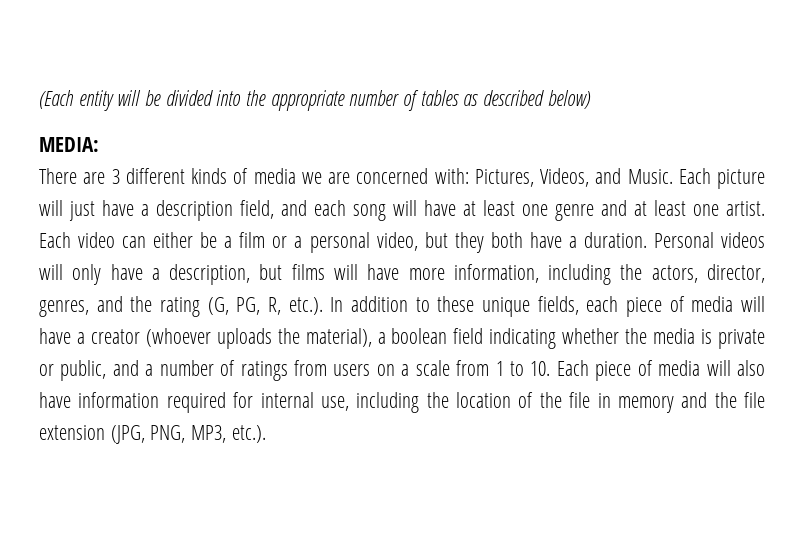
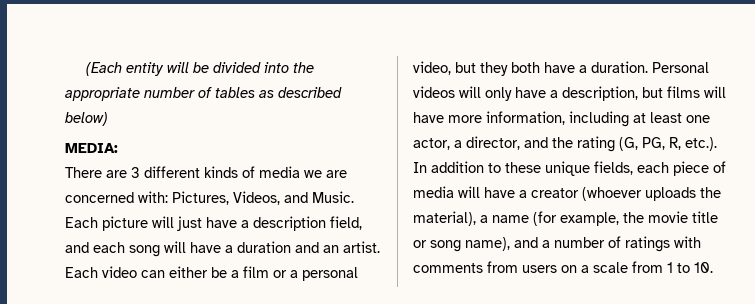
[463,200,719,221] at least one genre and at least one -> [225,241,339,253] a duration and an
[620,264,766,283] [39,300,89,317] the actors, director, genres, -> [633,112,710,123] [413,136,520,150] at least one actor, a director,
[391,328,765,349] [39,360,107,381] boolean field indicating whether the media is private or public, -> [492,211,718,226] [413,237,510,252] name (for example, the movie title or song name),
(288, 371) none -> [674,236,701,248] [413,263,483,273] with comments
[556,360,766,381] [39,392,765,413] [39,425,266,444] Each piece of media will also have information required for internal use, including the location of the file in memory and the file extension (JPG, PNG, MP3, etc.). -> (713, 267) none

